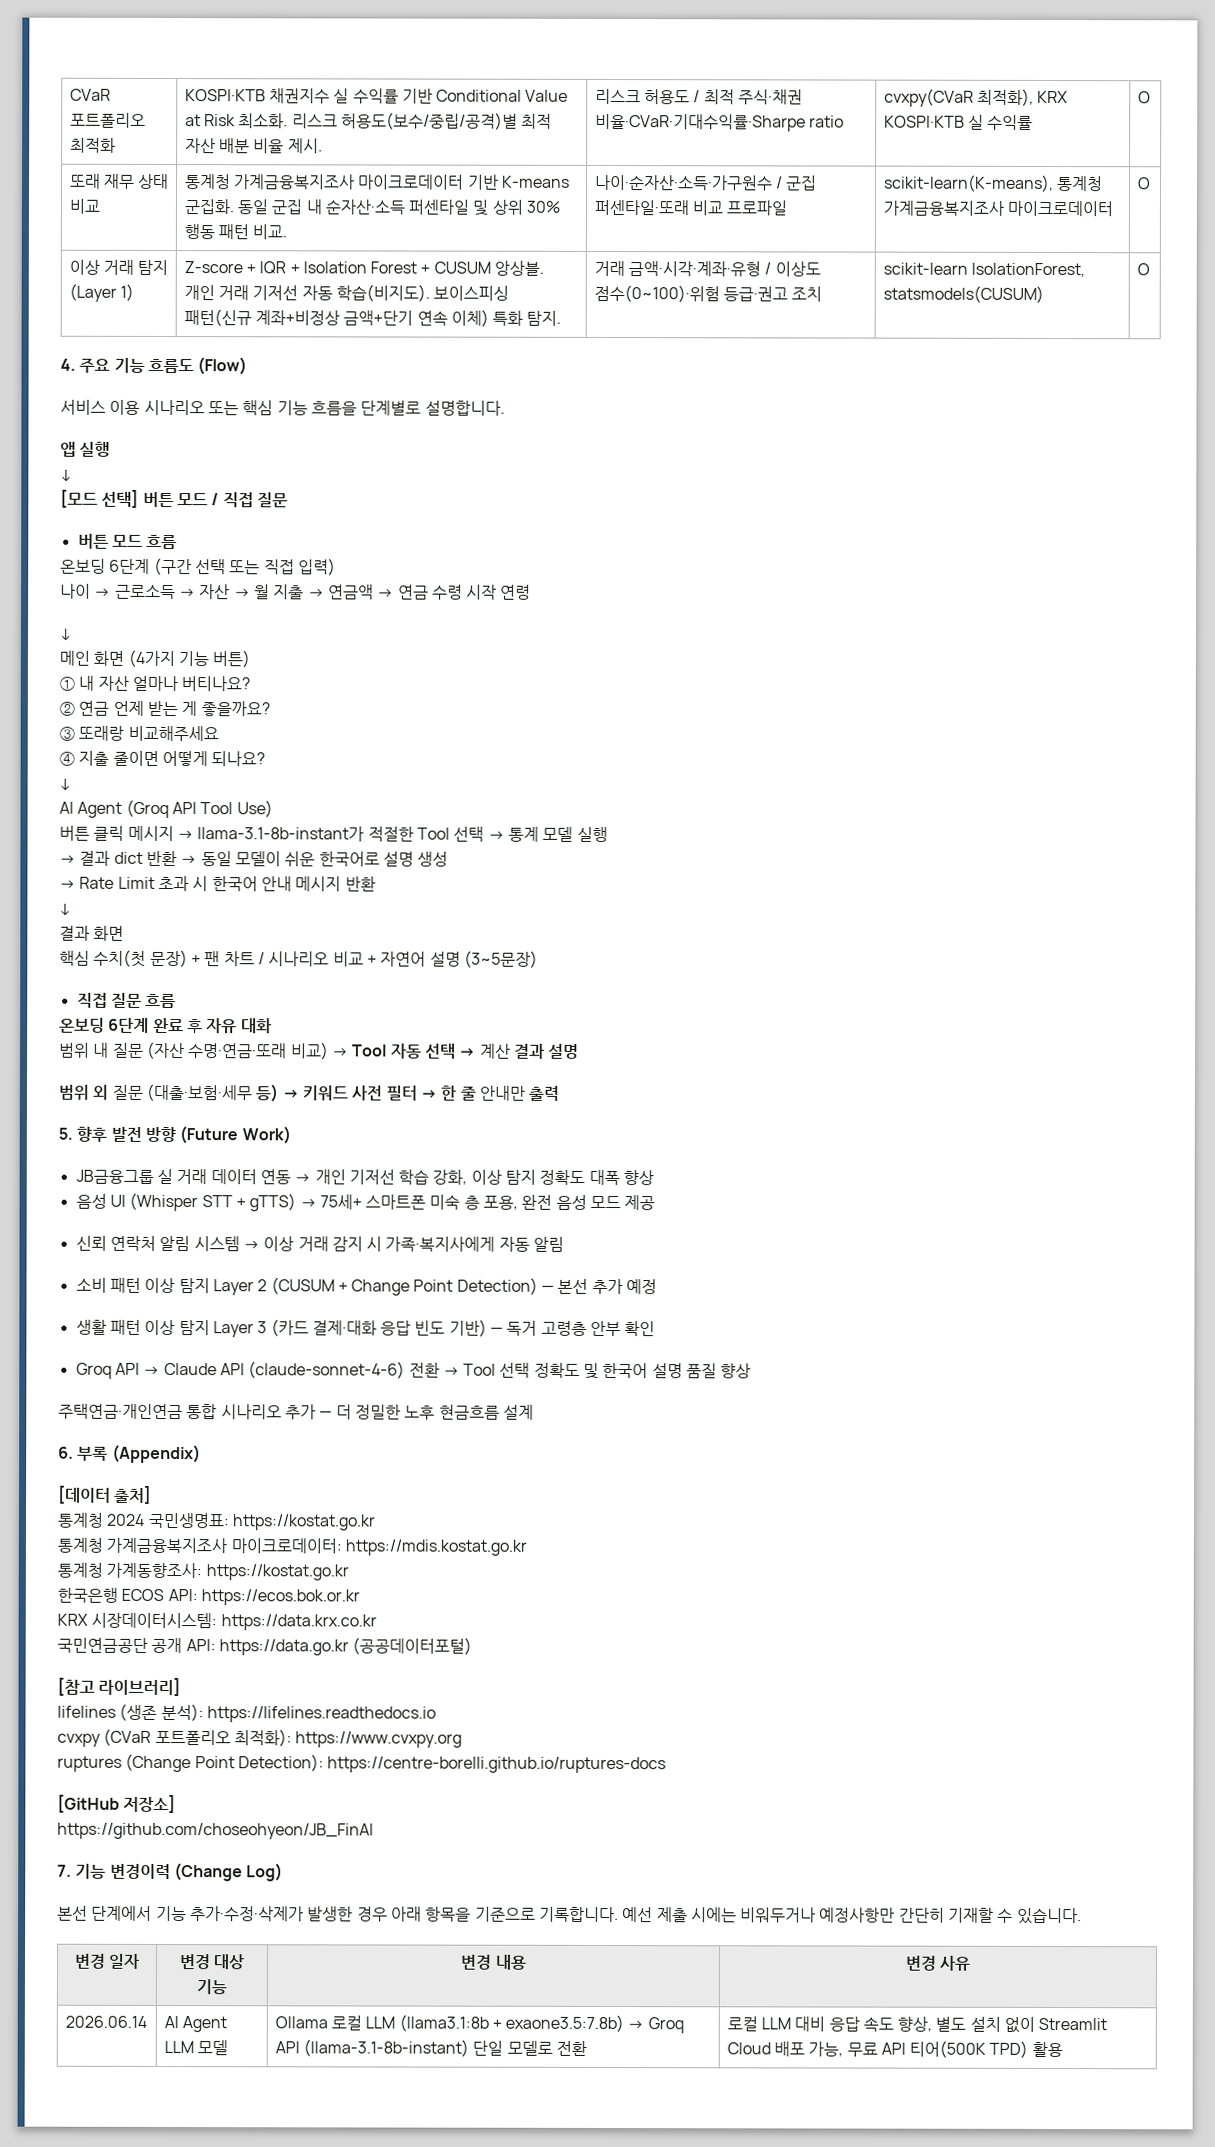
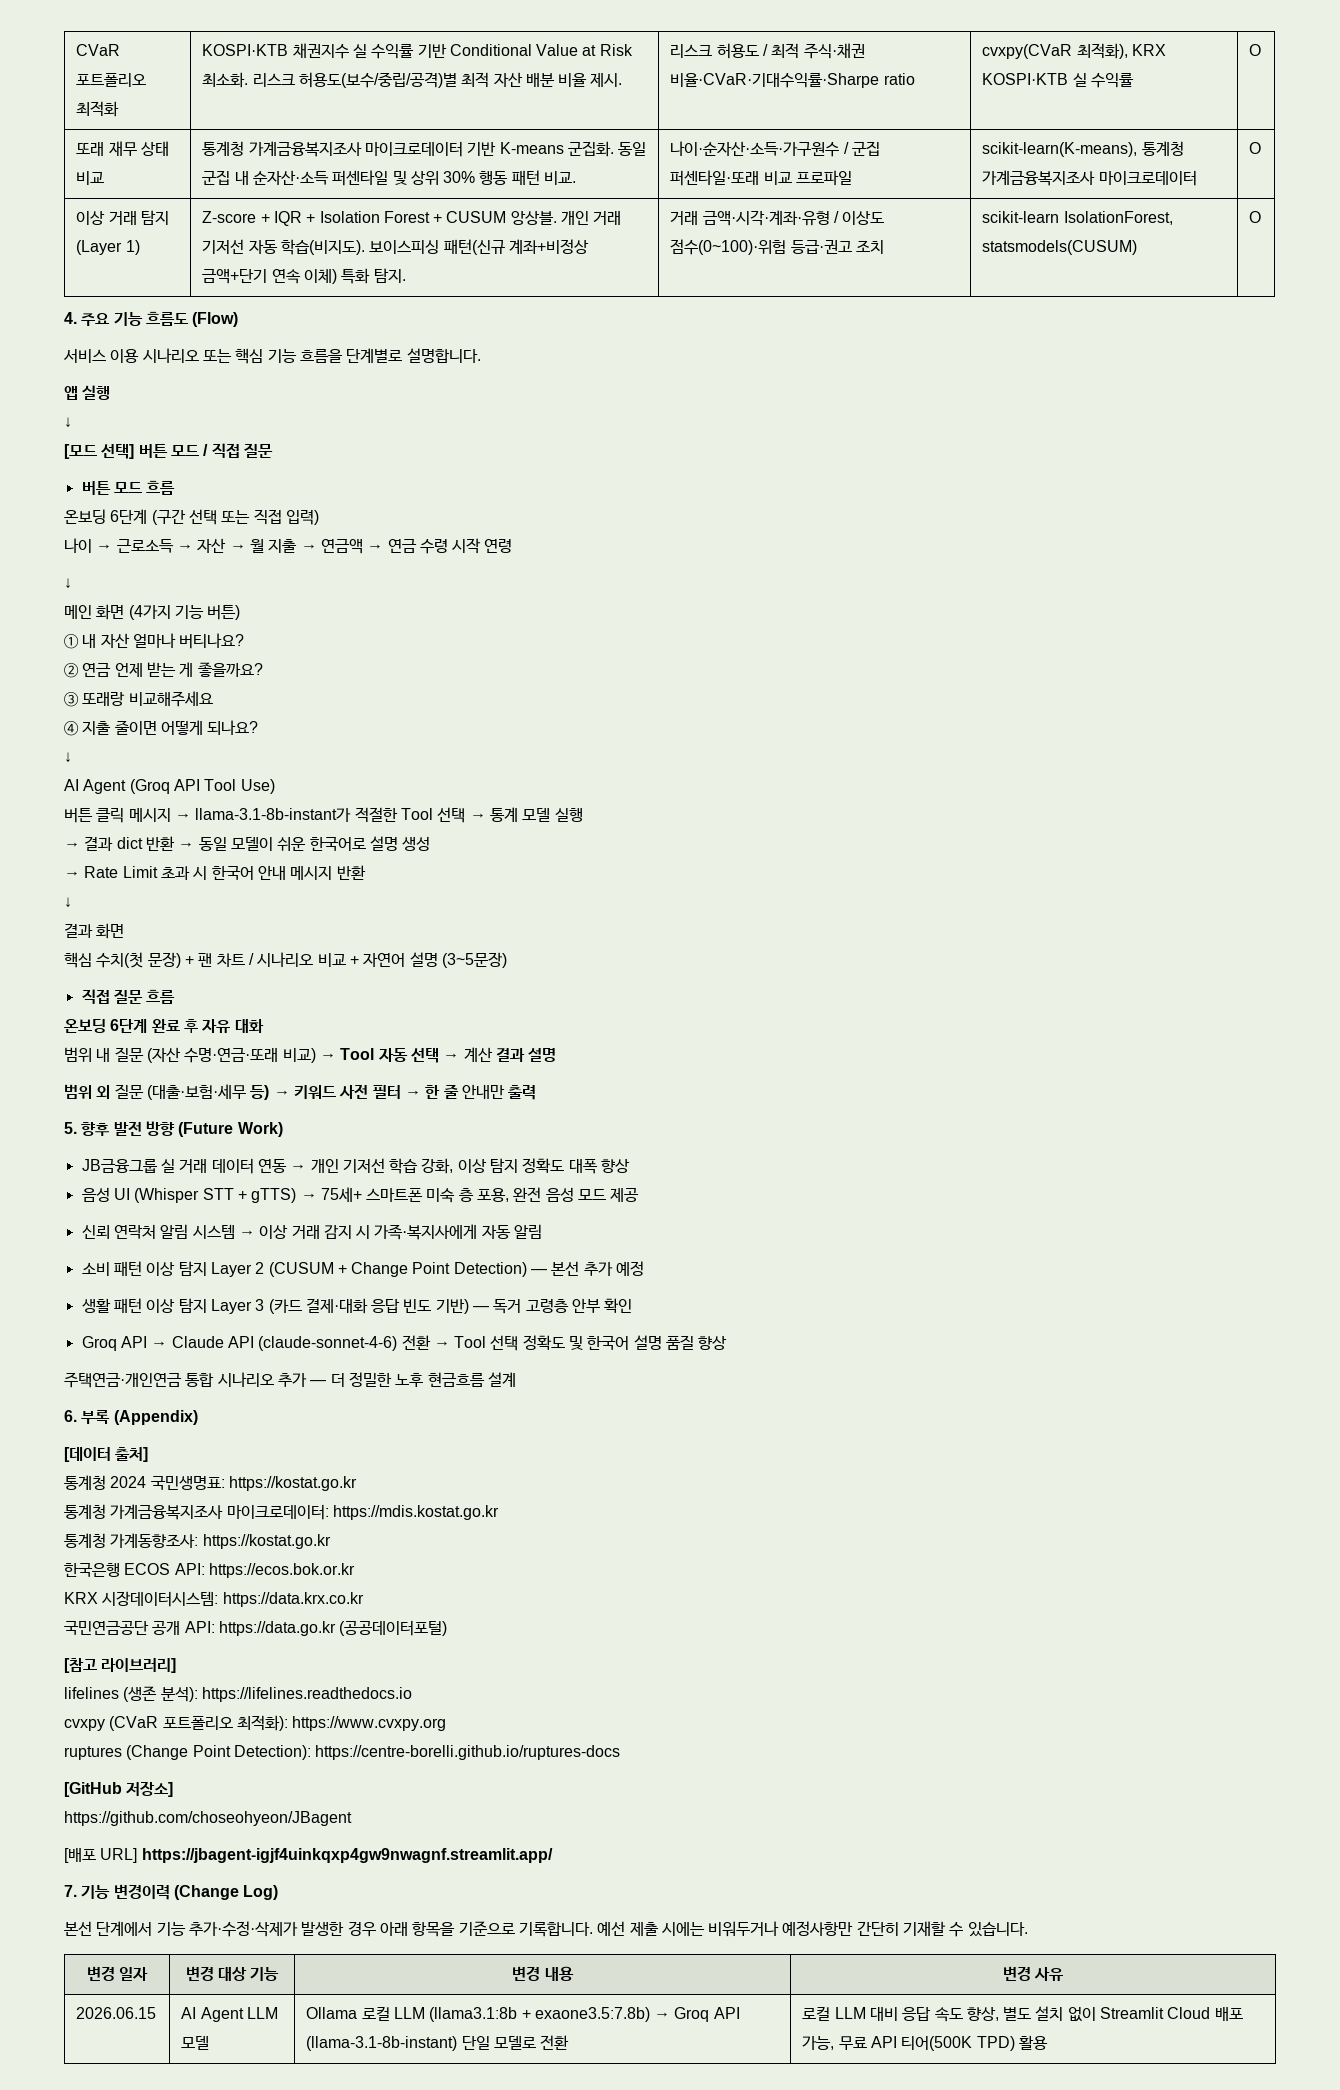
[57,1822,374,1840] https://github.com/choseohyeon/JB_FinAI -> [64,1811,352,1826] [64,1848,553,1863] https://github.com/choseohyeon/JBagent // [배포 URL] https://jbagent-igjf4uinkqxp4gw9nwagnf.streamlit.app/
[64,2015,147,2028] 2026.06.14 -> [76,2007,157,2019] 2026.06.15

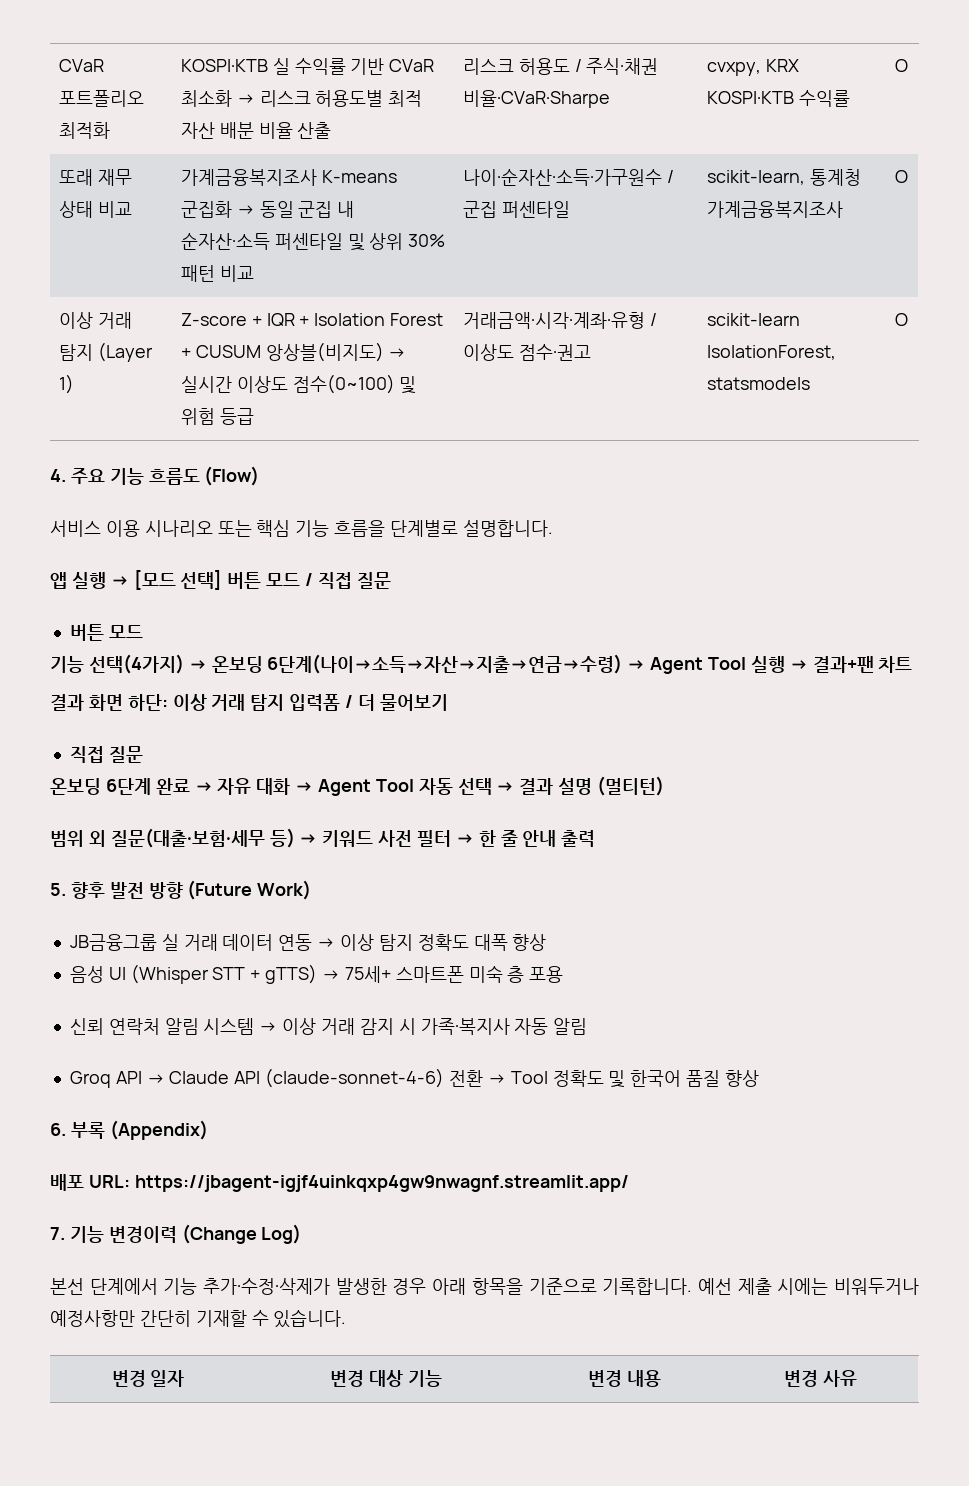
[292,43,349,59] 채권지수 -> (268, 65) none
[449,44,633,56] [202,72,457,88] Conditional Value at Risk 최소화. 리스크 허용도(보수/중립/공격)별 -> [389,59,435,72] [180,90,384,107] CVaR 최소화 → 리스크 허용도별
[590,73,623,87] 제시. -> [297,122,332,139] 산출
[771,43,865,59] [670,73,915,88] [982,43,1128,59] 최적 주식·채권 비율·CVaR·기대수익률·Sharpe ratio | cvxpy(CVaR 최적화), -> [586,58,659,75] [462,90,610,108] [706,62,761,76] 주식·채권 비율·CVaR·Sharpe | cvxpy,
[1072,73,1087,87] 실 -> (794, 97) none
[202,141,614,157] 통계청 가계금융복지조사 마이크로데이터 기반 K-means 군집화. -> [180,169,397,186] [180,201,255,218] 가계금융복지조사 K-means 군집화 →
[479,170,577,185] 행동 패턴 비교. -> [180,265,254,282] 패턴 비교
[670,170,852,186] [982,141,1184,157] [982,170,1197,186] 퍼센타일·또래 비교 프로파일 | scikit-learn(K-means), 통계청 가계금융복지조사 마이크로데이터 -> [501,201,570,218] [706,169,861,186] [706,201,843,218] 퍼센타일 | scikit-learn, 통계청 가계금융복지조사
[510,211,622,225] [202,239,589,255] [202,268,406,284] [670,210,885,226] [670,239,884,255] 앙상블. 개인 거래 기저선 자동 학습(비지도). 보이스피싱 패턴(신규 계좌+비정상 금액+단기 연속 이체) 특화 탐지. | 거래 금액·시각·계좌·유형 / 이상도 점수(0~100)·위험 등급·권고 조치 -> [265,342,407,362] [180,374,417,394] [180,408,254,425] [462,312,657,329] [462,344,591,361] 앙상블(비지도) → 실시간 이상도 점수(0~100) 및 위험 등급 | 거래금액·시각·계좌·유형 / 이상도 점수·권고
[982,240,1138,255] statsmodels(CUSUM) -> [706,377,810,390] statsmodels
[64,417,72,427] // ↓ // -> [110,576,129,586] →
[146,480,176,495] [64,509,319,525] [64,538,513,554] [64,578,72,588] [64,604,241,620] [64,633,245,649] [64,662,263,678] [64,691,213,707] [64,720,259,736] [64,752,72,762] [64,779,275,794] [64,807,583,823] [64,836,431,851] [64,865,366,880] [64,897,72,907] [64,923,125,939] [64,952,507,968] [81,989,176,1004] 흐름 // 온보딩 6단계 (구간 선택 또는 직접 입력) // 나이 → 근로소득 → 자산 → 월 지출 → 연금액 → 연금 수령 시작 연령 // ↓ // 메인 화면 (4가지 기능 버튼) // ① 내 자산 얼마나 버티나요? // ② 연금 언제 받는 게 좋을까요? // ③ 또래랑 비교해주세요 // ④ 지출 줄이면 어떻게 되나요? // ↓ // AI Agent (Groq API Tool Use) // 버튼 클릭 메시지 → llama-3.1-8b-instant가 적절한 Tool 선택 → 통계 모델 실행 // → 결과 dict 반환 → 동일 모델이 쉬운 한국어로 설명 생성 // → Rate Limit 초과 시 한국어 안내 메시지 반환 // ↓ // 결과 화면 // 핵심 수치(첫 문장) + 팬 차트 / 시나리오 비교 + 자연어 설명 (3~5문장) // 직접 질문 흐름 -> [50,654,913,674] [50,694,448,711] [69,746,143,763] // 기능 선택(4가지) → 온보딩 6단계(나이→소득→자산→지출→연금→수령) → Agent Tool 실행 → 결과+팬 차트 // 결과 화면 하단: 이상 거래 탐지 입력폼 / 더 물어보기 // 직접 질문
[183,1019,198,1033] 후 -> [194,782,213,792] →
[64,1047,336,1063] // 범위 내 질문 (자산 수명·연금·또래 비교) → -> [295,779,372,796] → Agent
[463,1047,493,1062] 계산 -> (515, 787) none
(557, 1055) none -> [597,776,665,796] (멀티턴)
[114,1084,246,1100] 질문 (대출·보험·세무 -> [110,828,265,848] 질문(대출·보험·세무
[461,1084,505,1099] 안내만 -> [522,830,557,847] 안내
[310,1158,454,1174] 개인 기저선 학습 강화, -> (336, 943) none
[477,1187,640,1202] 포용, 완전 음성 모드 제공 -> [529,966,564,983] 포용
[374,1224,478,1240] 가족·복지사에게 -> [420,1018,510,1035] 가족·복지사
[81,1261,645,1277] [81,1298,633,1314] // 소비 패턴 이상 탐지 Layer 2 (CUSUM + Change Point Detection) — 본선 추가 예정 // 생활 패턴 이상 탐지 Layer 3 (카드 결제·대화 응답 빈도 기반) — 독거 고령층 안부 확인 -> (588, 1026) none
[490,1335,519,1351] 선택 -> (548, 1077) none
[633,1335,662,1350] 설명 -> (682, 1078) none
[64,1372,516,1388] [64,1410,198,1425] [64,1447,149,1462] [64,1475,357,1491] [64,1504,499,1520] [64,1533,331,1549] [64,1562,355,1578] [64,1591,364,1607] [64,1620,448,1636] [64,1658,177,1673] [64,1686,412,1702] [64,1715,447,1731] [64,1745,621,1760] [64,1781,174,1797] [64,1811,352,1826] [64,1848,138,1863] 주택연금·개인연금 통합 시나리오 추가 — 더 정밀한 노후 현금흐름 설계 // 6. 부록 (Appendix) // [데이터 출처] // 통계청 2024 국민생명표: https://kostat.go.kr // 통계청 가계금융복지조사 마이크로데이터: https://mdis.kostat.go.kr // 통계청 가계동향조사: https://kostat.go.kr // 한국은행 ECOS API: https://ecos.bok.or.kr // KRX 시장데이터시스템: https://data.krx.co.kr // 국민연금공단 공개 API: https://data.go.kr (공공데이터포털) // [참고 라이브러리] // lifelines (생존 분석): https://lifelines.readthedocs.io // cvxpy (CVaR 포트폴리오 최적화): https://www.cvxpy.org // ruptures (Change Point Detection): https://centre-borelli.github.io/ruptures-docs // [GitHub 저장소] // https://github.com/choseohyeon/JBagent // [배포 URL] -> [50,1120,208,1140] [50,1174,130,1191] 6. 부록 (Appendix) // 배포 URL:
[76,2007,157,2019] [181,2007,278,2022] [181,2036,210,2050] [306,2006,740,2022] [306,2035,570,2051] [802,2006,1243,2022] [802,2035,1048,2051] // 2026.06.15 | AI Agent LLM 모델 | Ollama 로컬 LLM (llama3.1:8b + exaone3.5:7.8b) → Groq API (llama-3.1-8b-instant) 단일 모델로 전환 | 로컬 LLM 대비 응답 속도 향상, 별도 설치 없이 Streamlit Cloud 배포 가능, 무료 API 티어(500K TPD) 활용 -> (857, 1378) none

